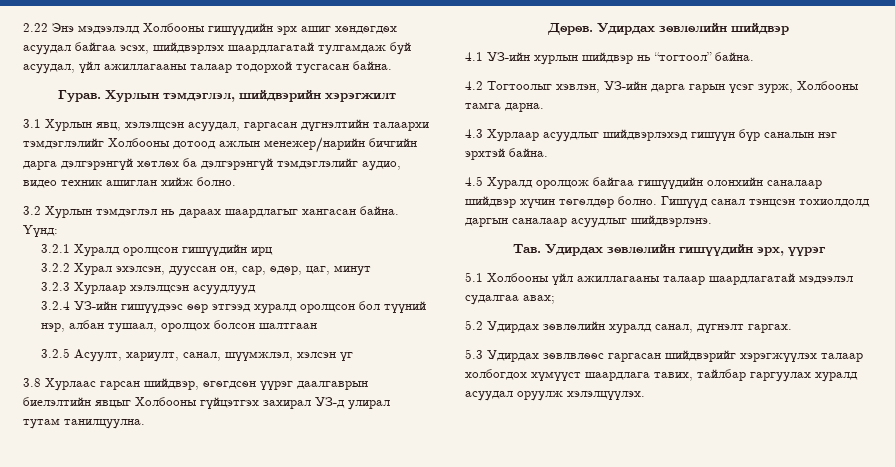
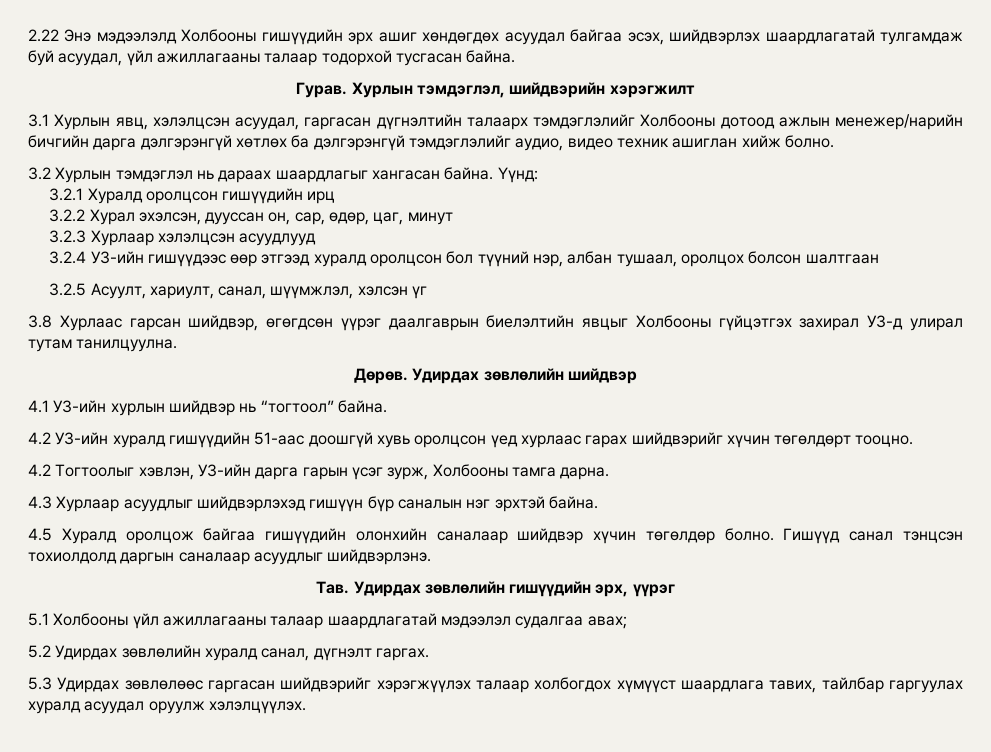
[373,122,429,131] талаархи -> [466,117,528,130] талаарх
(754, 56) none -> [28,432,914,448] // 4.2 УЗ-ийн хуралд гишүүдийн 51-аас доошгүй хувь оролцсон үед хурлаас гарах шийдвэрийг хүчин төгөлдөрт тооцно.
[543,353,604,359] зөвлвлөөс -> [124,680,203,690] зөвлөлөөс

